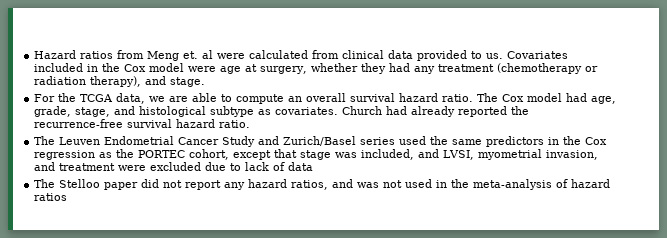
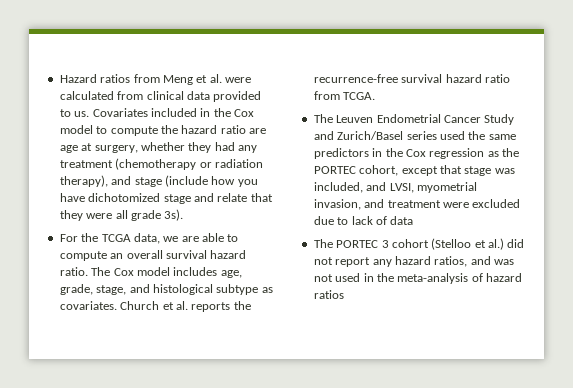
[183,50,214,59] et. al -> [196,74,222,83] et al.
[188,66,217,72] were -> [96,125,266,136] to compute the hazard ratio are
[170,77,206,87] stage. -> [134,175,258,187] [59,193,273,204] [59,209,184,221] stage (include how you have dichotomized stage and relate that they were all grade 3s).
[566,93,588,102] had -> [173,267,218,276] includes
[386,106,508,117] had already reported -> [162,301,231,312] et al. reports
[219,120,251,128] ratio. -> [484,74,510,83] [313,91,376,100] ratio from TCGA.
[59,179,139,190] Stelloo paper -> [336,238,504,250] PORTEC 3 cohort (Stelloo et al.)

